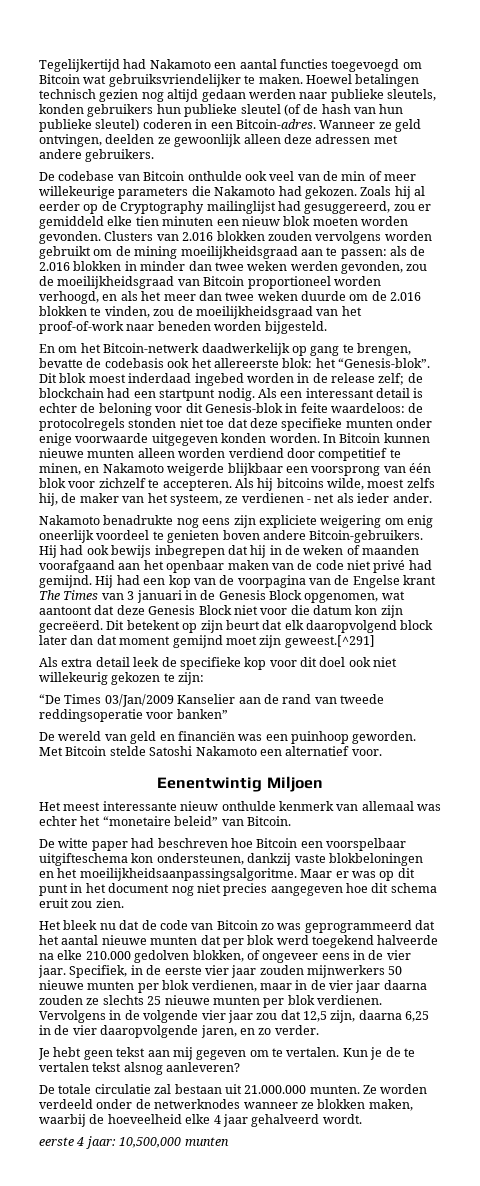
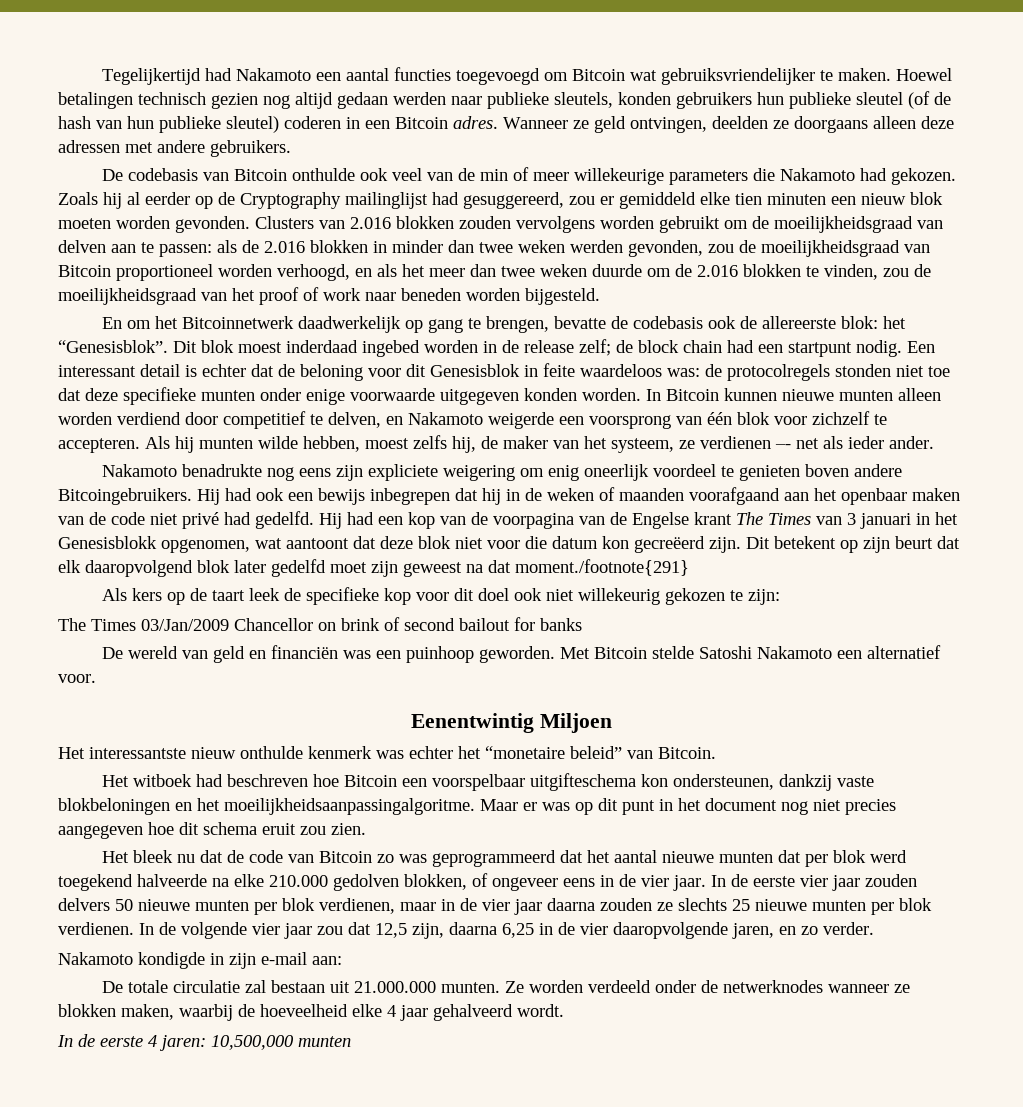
[235,119,316,129] Bitcoin-adres. -> [395,116,498,129] Bitcoin adres.
[174,134,242,147] gewoonlijk -> [794,116,868,133] doorgaans
[58,171,115,181] codebase -> [127,168,198,181] codebasis
[134,246,298,259] mining moeilijkheidsgraad -> [774,216,943,233] [58,240,106,253] moeilijkheidsgraad van delven
[39,321,124,334] proof-of-work -> [259,287,361,305] proof of work
[103,343,200,353] Bitcoin-netwerk -> [181,316,294,329] Bitcoinnetwerk
[191,358,212,368] het -> [739,316,757,329] de
[338,358,430,368] “Genesis-blok”. -> [58,340,168,353] “Genesisblok”.
[39,388,104,398] blockchain -> [638,340,722,353] block chain
[257,388,303,398] Als een -> [907,341,935,353] Een
(77, 408) none -> [251,364,274,377] dat
[204,403,283,413] Genesis-blok -> [430,364,520,377] Genesisblok
[331,403,405,413] waardeloos: -> [580,364,700,377] waardeloos was:
[39,463,81,475] minen, -> [328,412,381,428] delven,
[227,463,283,476] blijkbaar -> (554, 420) none
[276,478,364,490] bitcoins wilde, -> [199,436,360,452] munten wilde hebben,
[307,499,311,503] - -> [775,444,791,449] –-
[309,530,424,543] Bitcoin-gebruikers. -> [58,488,192,505] Bitcoingebruikers.
(109, 550) none -> [288,492,313,501] een
[39,575,92,588] gemijnd. -> [255,511,314,529] gedelfd.
[200,590,302,600] de Genesis Block -> [935,512,958,525] [58,536,157,549] het Genesisblokk
[148,605,232,615] Genesis Block -> [418,536,451,549] blok
[380,605,403,618] [39,620,103,633] zijn gecreëerd. -> [634,536,741,553] gecreëerd zijn.
[400,620,434,630] [39,635,375,648] [39,657,130,667] block later dan dat moment gemijnd moet zijn geweest.[^291] // Als extra detail -> [197,559,689,577] [101,588,245,605] blok later gedelfd moet zijn geweest na dat moment./footnote{291} // Als kers op de taart
[39,694,61,704] “De -> [58,618,86,631] The
[177,694,384,704] [39,709,228,722] Kanselier aan de rand van tweede reddingsoperatie voor banken” -> [234,617,582,631] Chancellor on brink of second bailout for banks
[63,801,177,811] meest interessante -> [89,747,186,759] interessantste
[336,801,414,811] van allemaal -> (372, 752) none
[39,838,128,851] De witte paper -> [101,774,192,787] Het witboek
[79,868,297,881] moeilijkheidsaanpassingsalgoritme. -> [224,798,475,815] moeilijkheidsaanpassingalgoritme.
[69,965,143,978] Specifiek, in -> [711,875,726,887] In
[307,965,385,978] mijnwerkers -> [58,898,110,911] delvers
[39,1010,122,1023] Vervolgens in -> [139,923,154,935] In
[38,1047,415,1060] [39,1062,241,1075] Je hebt geen tekst aan mij gegeven om te vertalen. Kun je de te vertalen tekst alsnog aanleveren? -> [58,952,342,969] Nakamoto kondigde in zijn e-mail aan:
(362, 1119) none -> [57,1034,95,1047] In de
[85,1136,116,1149] jaar: -> [160,1035,206,1051] jaren:

